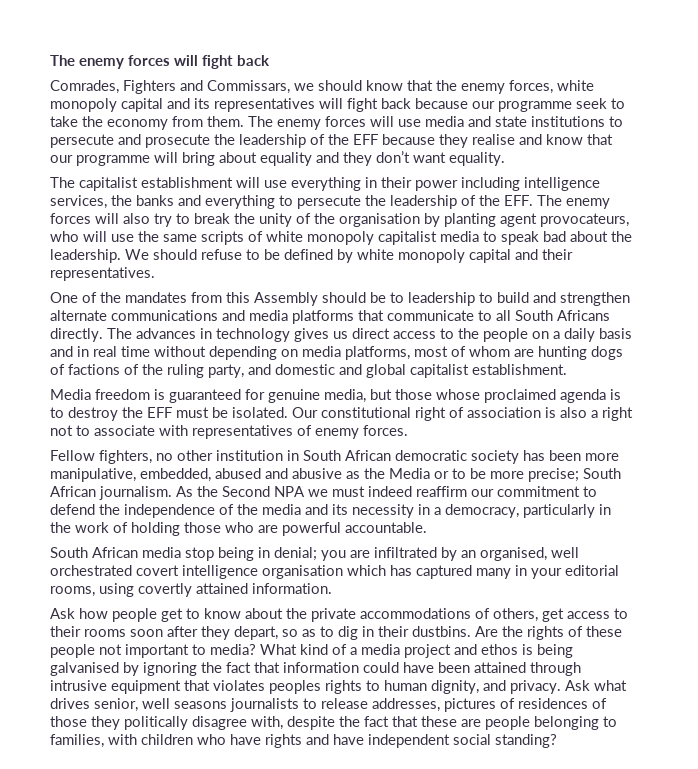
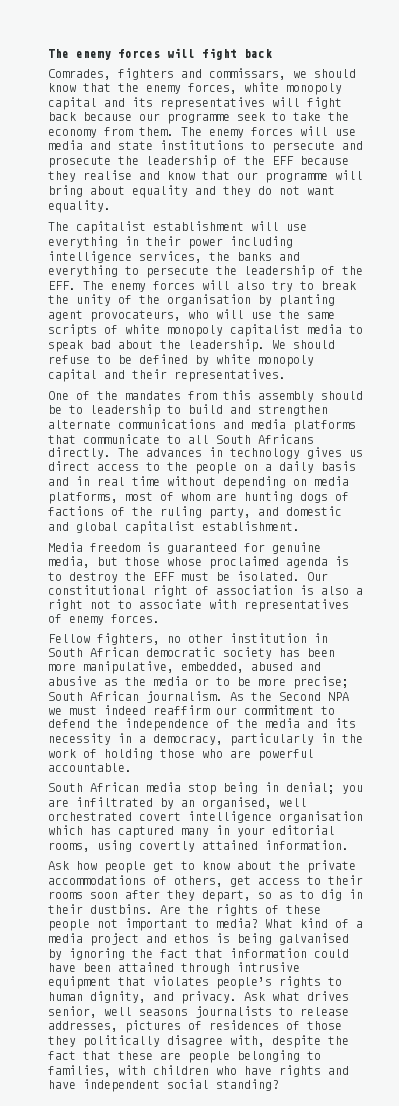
[123,80,290,94] Fighters and Commissars, -> [118,68,286,80] fighters and commissars,
[376,151,410,163] don’t -> [258,186,300,195] do not
[254,292,318,306] Assembly -> [258,391,314,402] assembly
[389,468,430,479] Media -> [153,676,188,686] media
[269,680,321,694] peoples -> [216,977,272,989] people’s

